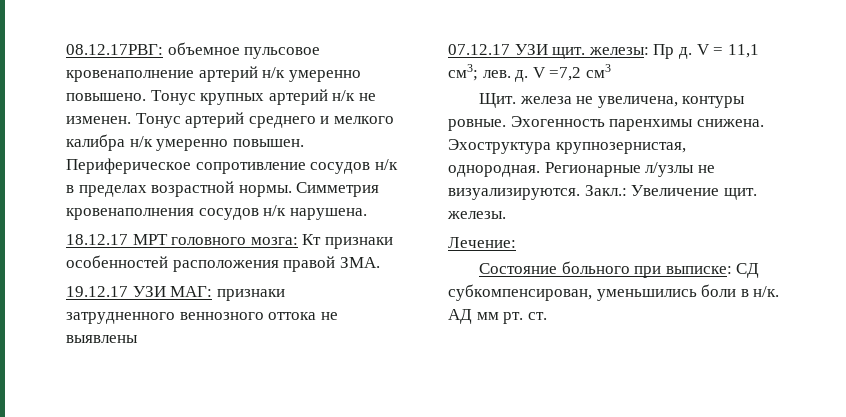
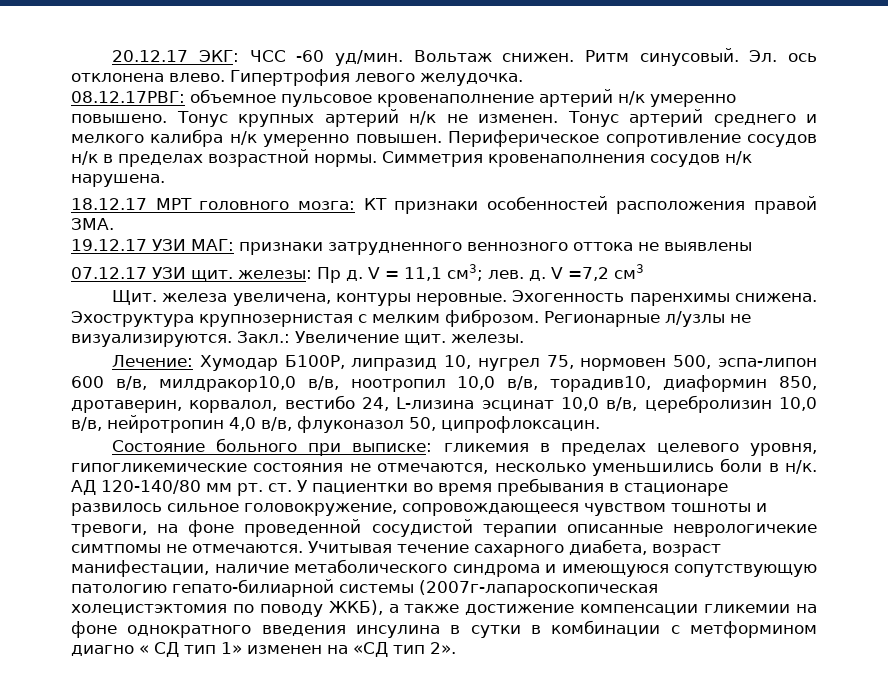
(66, 49) none -> [112,48,817,66] [71,69,523,86] 20.12.17 ЭКГ: ЧСС -60 уд/мин. Вольтаж снижен. Ритм синусовый. Эл. ось отклонена влево. Гипертрофия левого желудочка. //
[302,234,322,245] Кт -> [363,198,387,210] КТ
[576,96,594,104] не -> (228, 297) none
[448,119,506,131] ровные. -> [416,293,508,306] неровные.
[555,142,686,154] [448,165,540,177] крупнозернистая, однородная. -> [199,309,539,327] крупнозернистая с мелким фиброзом.
[478,261,760,278] [448,284,592,301] // Состояние больного при выписке: СД субкомпенсирован, -> [199,355,817,371] [71,375,818,392] [71,395,817,413] [71,415,600,433] [112,438,817,456] [71,463,586,474] Хумодар Б100Р, липразид 10, нугрел 75, нормовен 500, эспа-липон 600 в/в, милдракор10,0 в/в, ноотропил 10,0 в/в, торадив10, диаформин 850, дротаверин, корвалол, вестибо 24, L-лизина эсцинат 10,0 в/в, церебролизин 10,0 в/в, нейротропин 4,0 в/в, флуконазол 50, ципрофлоксацин. // Состояние больного при выписке: гликемия в пределах целевого уровня, гипогликемические состояния не отмечаются, несколько
(472, 316) none -> [101,480,201,494] 120-140/80
(547, 316) none -> [297,478,728,496] [71,503,767,516] [71,519,817,537] [71,539,721,557] [71,559,817,577] [71,579,658,597] [71,600,818,617] [71,620,817,638] [71,642,456,657] У пациентки во время пребывания в стационаре развилось сильное головокружение, сопровождающееся чувством тошноты и тревоги, на фоне проведенной сосудистой терапии описанные неврологичекие симтпомы не отмечаются. Учитывая течение сахарного диабета, возраст манифестации, наличие метаболического синдрома и имеющуюся сопутствующую патологию гепато-билиарной системы (2007г-лапароскопическая холецистэктомия по поводу ЖКБ), а также достижение компенсации гликемии на фоне однократного введения инсулина в сутки в комбинации с метформином диагно « СД тип 1» изменен на «СД тип 2».

